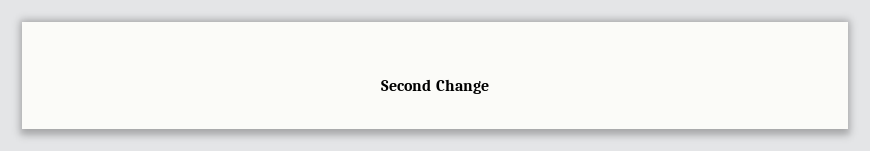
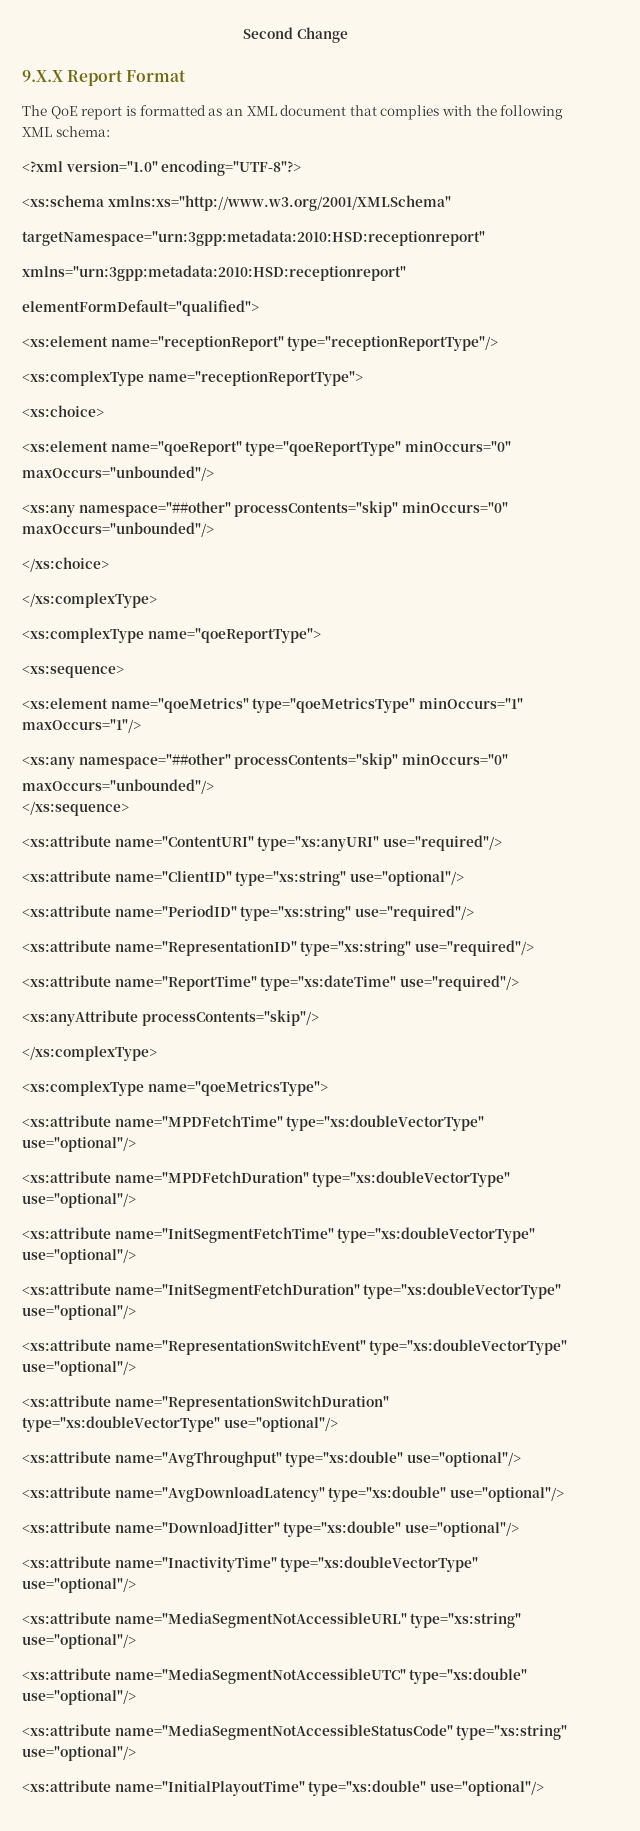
(489, 86) none -> [22,70,187,86] [22,105,564,120] [22,126,110,137] [22,160,302,176] [22,195,451,211] [22,230,485,246] [22,265,406,281] [22,300,259,316] [22,336,499,351] [22,371,363,386] [22,405,104,417] [22,441,511,456] [22,466,214,481] [22,501,508,517] [22,522,214,537] [22,557,109,572] [22,593,157,608] [22,628,321,643] [22,665,124,678] [22,698,523,713] [22,719,141,733] [22,753,508,769] [22,779,214,794] [22,801,129,816] [22,835,502,851] [22,870,464,886] [22,905,474,921] [22,940,534,956] [22,975,519,991] [22,1010,319,1026] [22,1046,157,1061] [22,1081,328,1096] [22,1115,485,1131] [22,1137,136,1152] [22,1171,511,1187] [22,1193,136,1208] [22,1227,536,1243] [22,1249,136,1264] [22,1283,562,1299] [22,1305,136,1320] [22,1339,568,1355] [22,1361,136,1376] [22,1395,389,1411] [22,1416,338,1432] [22,1451,521,1467] [22,1486,564,1502] [22,1521,519,1537] [22,1556,479,1572] [22,1578,136,1593] [22,1612,522,1628] [22,1634,136,1649] [22,1668,528,1684] [22,1690,136,1705] [22,1724,568,1740] [22,1746,136,1761] [22,1780,544,1796] // 9.X.X Report Format // The QoE report is formatted as an XML document that complies with the following XML schema: // <?xml version="1.0" encoding="UTF-8"?> // <xs:schema xmlns:xs="http://www.w3.org/2001/XMLSchema" // targetNamespace="urn:3gpp:metadata:2010:HSD:receptionreport" // xmlns="urn:3gpp:metadata:2010:HSD:receptionreport" // elementFormDefault="qualified"> // <xs:element name="receptionReport" type="receptionReportType"/> // <xs:complexType name="receptionReportType"> // <xs:choice> // <xs:element name="qoeReport" type="qoeReportType" minOccurs="0" // maxOccurs="unbounded"/> // <xs:any namespace="##other" processContents="skip" minOccurs="0" maxOccurs="unbounded"/> // </xs:choice> // </xs:complexType> // <xs:complexType name="qoeReportType"> // <xs:sequence> // <xs:element name="qoeMetrics" type="qoeMetricsType" minOccurs="1" maxOccurs="1"/> // <xs:any namespace="##other" processContents="skip" minOccurs="0" // maxOccurs="unbounded"/> // </xs:sequence> // <xs:attribute name="ContentURI" type="xs:anyURI" use="required"/> // <xs:attribute name="ClientID" type="xs:string" use="optional"/> // <xs:attribute name="PeriodID" type="xs:string" use="required"/> // <xs:attribute name="RepresentationID" type="xs:string" use="required"/> // <xs:attribute name="ReportTime" type="xs:dateTime" use="required"/> // <xs:anyAttribute processContents="skip"/> // </xs:complexType> // <xs:complexType name="qoeMetricsType"> // <xs:attribute name="MPDFetchTime" type="xs:doubleVectorType" use="optional"/> // <xs:attribute name="MPDFetchDuration" type="xs:doubleVectorType" use="optional"/> // <xs:attribute name="InitSegmentFetchTime" type="xs:doubleVectorType" use="optional"/> // <xs:attribute name="InitSegmentFetchDuration" type="xs:doubleVectorType" use="optional"/> // <xs:attribute name="RepresentationSwitchEvent" type="xs:doubleVectorType" use="optional"/> // <xs:attribute name="RepresentationSwitchDuration" type="xs:doubleVectorType" use="optional"/> // <xs:attribute name="AvgThroughput" type="xs:double" use="optional"/> // <xs:attribute name="AvgDownloadLatency" type="xs:double" use="optional"/> // <xs:attribute name="DownloadJitter" type="xs:double" use="optional"/> // <xs:attribute name="InactivityTime" type="xs:doubleVectorType" use="optional"/> // <xs:attribute name="MediaSegmentNotAccessibleURL" type="xs:string" use="optional"/> // <xs:attribute name="MediaSegmentNotAccessibleUTC" type="xs:double" use="optional"/> // <xs:attribute name="MediaSegmentNotAccessibleStatusCode" type="xs:string" use="optional"/> // <xs:attribute name="InitialPlayoutTime" type="xs:double" use="optional"/>

